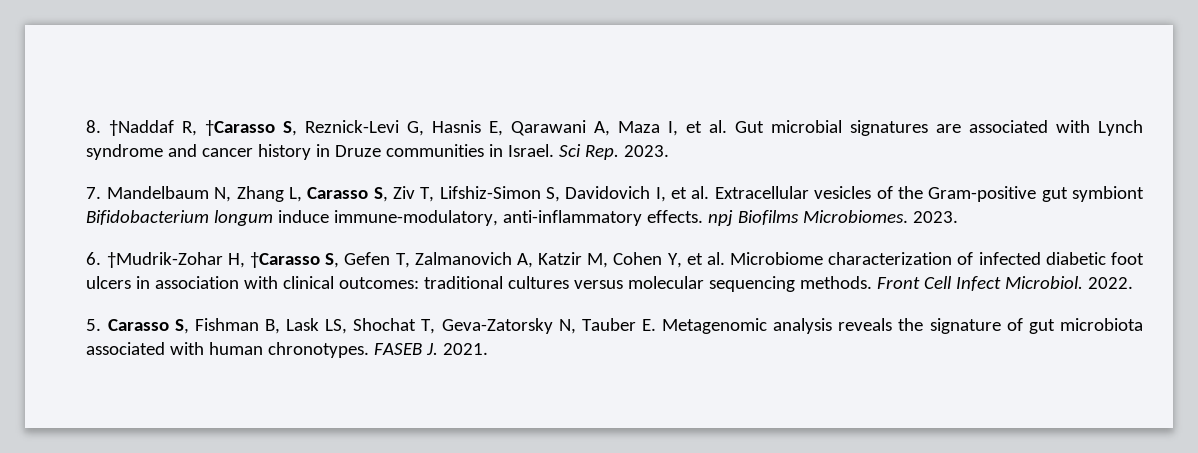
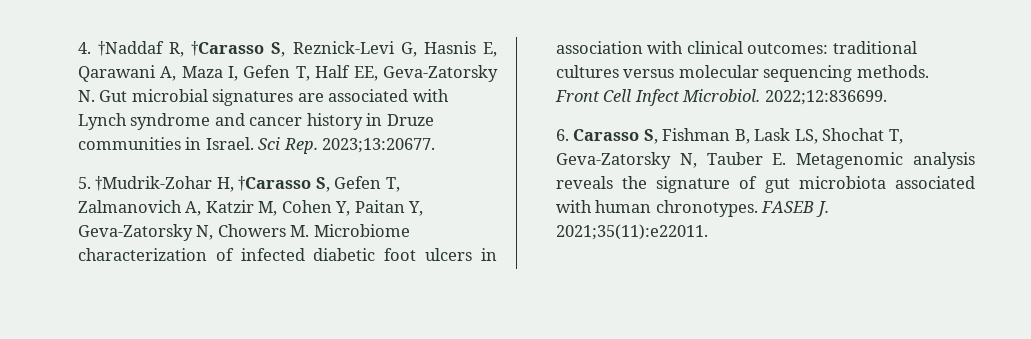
[86,120,102,133] 8. -> [77,42,91,54] 4.
[686,120,728,133] et al. -> [243,65,499,82] [77,90,95,102] Gefen T, Half EE, Geva-Zatorsky N.
[624,145,670,157] [86,186,1145,202] [86,210,959,226] [86,252,102,265] 2023. // 7. Mandelbaum N, Zhang L, Carasso S, Ziv T, Lifshiz-Simon S, Davidovich I, et al. Extracellular vesicles of the Gram-positive gut symbiont Bifidobacterium longum induce immune-modulatory, anti-inflammatory effects. npj Biofilms Microbiomes. 2023. // 6. -> [322,138,436,153] [77,177,91,189] 2023;13:20677. // 5.
[686,252,725,265] et al. -> [354,200,424,216] [77,224,310,241] Paitan Y, Geva-Zatorsky N, Chowers M.
[1088,277,1134,289] [86,319,102,331] 2022. // 5. -> [764,90,887,105] [555,129,569,141] 2022;12:836699. // 6.
[443,343,489,355] 2021. -> [555,224,708,240] 2021;35(11):e22011.

